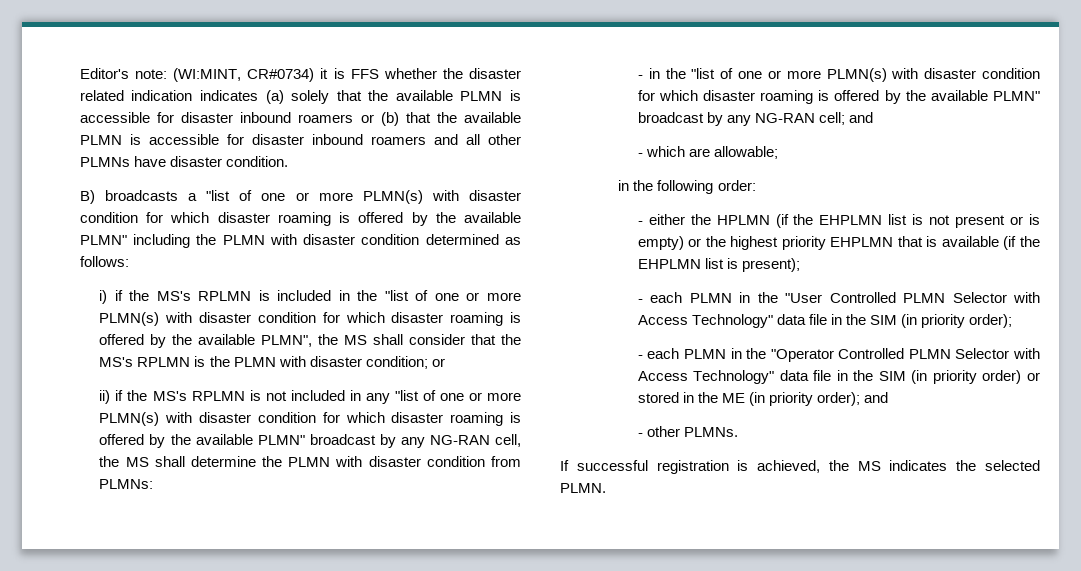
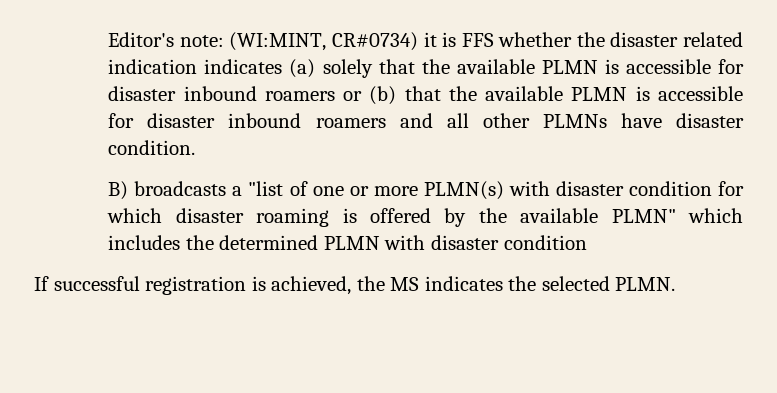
[133,234,521,248] [79,256,129,267] [99,290,522,304] [99,312,521,326] [99,334,522,348] [99,356,445,369] [99,390,522,404] [99,412,521,426] [99,434,522,448] [99,456,521,467] [99,479,154,489] [637,68,1040,82] [637,90,1040,104] [637,112,874,126] [637,146,778,159] [618,180,756,194] [637,214,1040,228] [637,236,1040,250] [637,258,800,272] [637,292,1040,303] [637,314,1013,328] [637,348,1040,362] [637,370,1040,384] [637,392,889,406] [637,426,738,437] including the PLMN with disaster condition determined as follows: // i) if the MS's RPLMN is included in the "list of one or more PLMN(s) with disaster condition for which disaster roaming is offered by the available PLMN", the MS shall consider that the MS's RPLMN is the PLMN with disaster condition; or // ii) if the MS's RPLMN is not included in any "list of one or more PLMN(s) with disaster condition for which disaster roaming is offered by the available PLMN" broadcast by any NG-RAN cell, the MS shall determine the PLMN with disaster condition from PLMNs: // - in the "list of one or more PLMN(s) with disaster condition for which disaster roaming is offered by the available PLMN" broadcast by any NG-RAN cell; and // - which are allowable; // in the following order: // - either the HPLMN (if the EHPLMN list is not present or is empty) or the highest priority EHPLMN that is available (if the EHPLMN list is present); // - each PLMN in the "User Controlled PLMN Selector with Access Technology" data file in the SIM (in priority order); // - each PLMN in the "Operator Controlled PLMN Selector with Access Technology" data file in the SIM (in priority order) or stored in the ME (in priority order); and // - other PLMNs. -> [688,208,744,223] [108,235,587,250] which includes the determined PLMN with disaster condition

